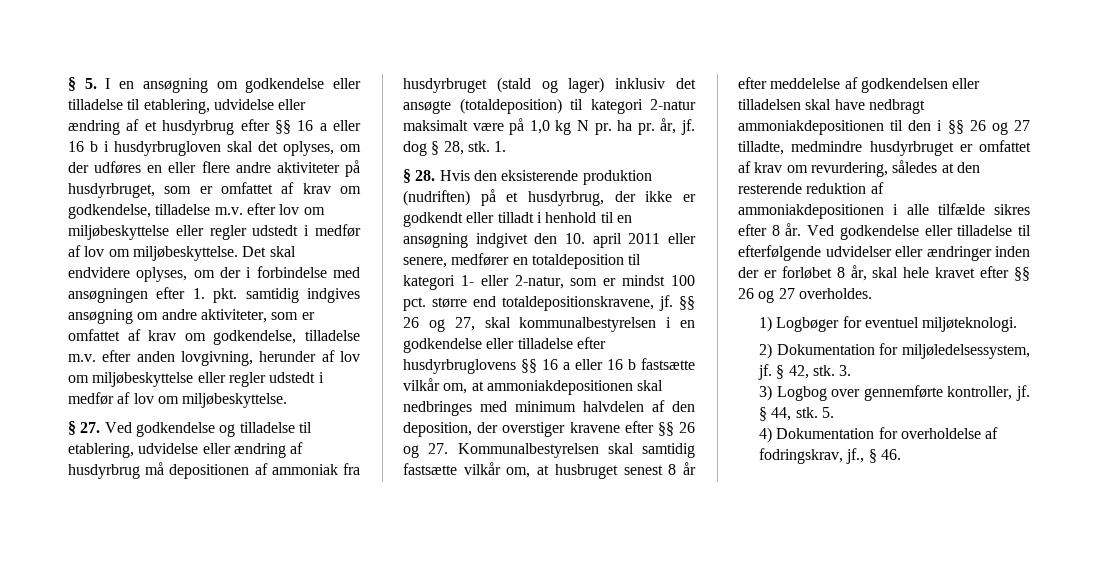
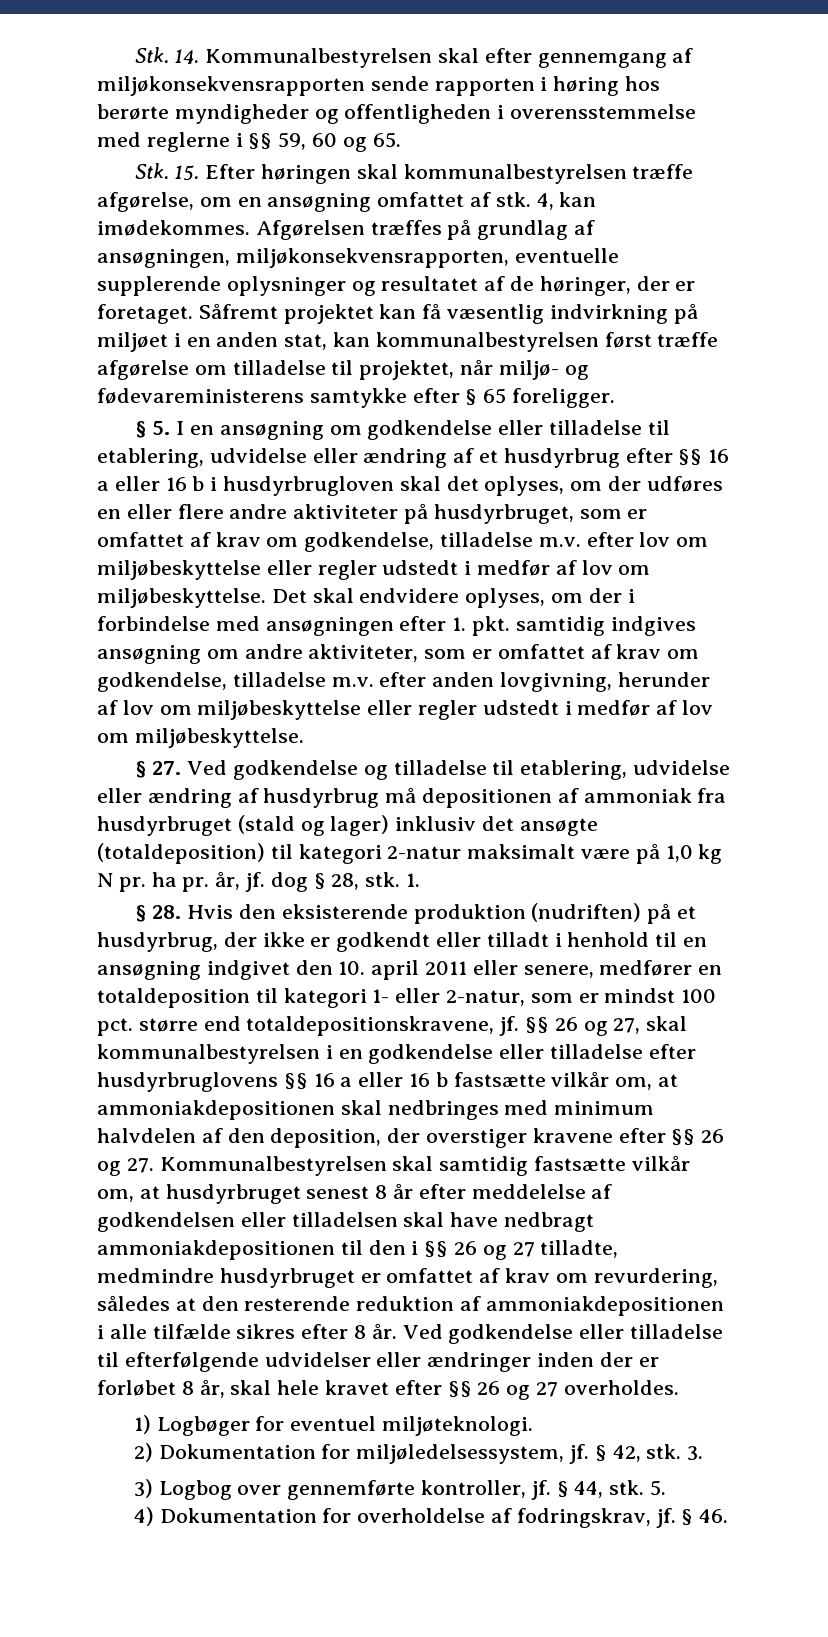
(68, 84) none -> [134,47,694,68] [97,76,661,96] [97,104,697,124] [97,132,401,152] [134,163,694,184] [97,192,597,212] [97,219,596,240] [97,248,619,268] [97,276,696,296] [97,303,698,324] [97,332,719,352] [97,359,589,380] [97,388,616,408] Stk. 14. Kommunalbestyrelsen skal efter gennemgang af miljøkonsekvensrapporten sende rapporten i høring hos berørte myndigheder og offentligheden i overensstemmelse med reglerne i §§ 59, 60 og 65. // Stk. 15. Efter høringen skal kommunalbestyrelsen træffe afgørelse, om en ansøgning omfattet af stk. 4, kan imødekommes. Afgørelsen træffes på grundlag af ansøgningen, miljøkonsekvensrapporten, eventuelle supplerende oplysninger og resultatet af de høringer, der er foretaget. Såfremt projektet kan få væsentlig indvirkning på miljøet i en anden stat, kan kommunalbestyrelsen først træffe afgørelse om tilladelse til projektet, når miljø- og fødevareministerens samtykke efter § 65 foreligger. //
[554,464,618,479] husbruget -> [165,1184,301,1204] husdyrbruget
[846,448,865,464] jf., -> [655,1508,676,1528] jf.

